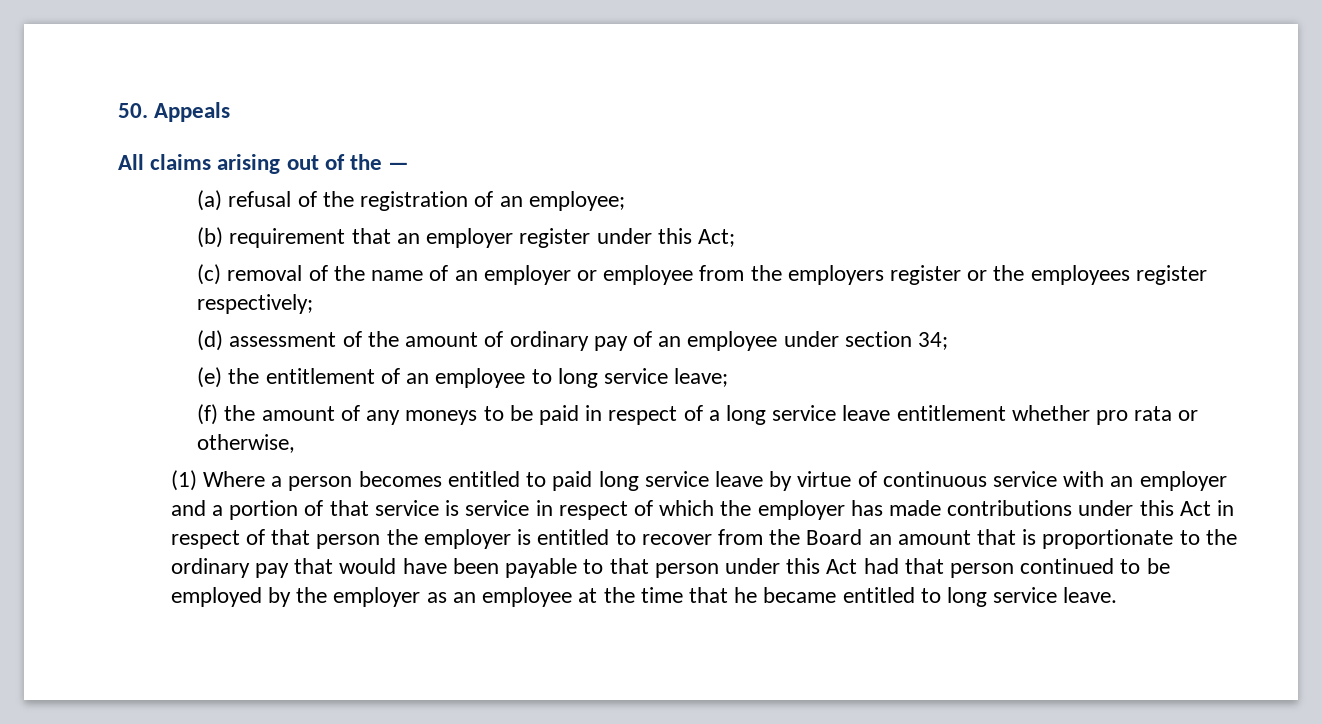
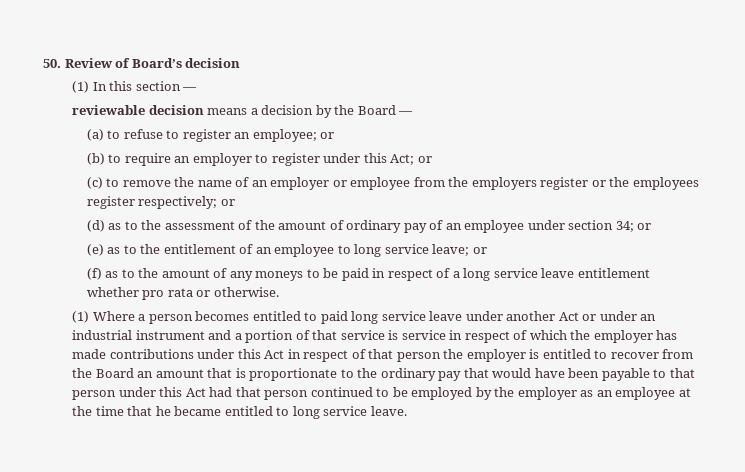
[154,102,231,122] [118,154,410,174] [197,190,494,211] Appeals // All claims arising out of the — // (a) refusal of the registration of -> [64,58,241,68] [72,81,198,93] [72,105,414,118] [86,129,231,142] Review of Board’s decision // (1) In this section — // reviewable decision means a decision by the Board — // (a) to refuse to register
(625, 201) none -> [320,132,335,139] or
[229,228,514,248] requirement that an employer -> [108,153,269,166] to require an employer to
(735, 238) none -> [417,156,432,163] or
[227,265,328,281] removal of -> [106,178,171,187] to remove
(314, 304) none -> [220,199,235,206] or
(224, 340) none -> [108,220,162,230] as to the
(948, 341) none -> [637,223,652,230] or
(223, 377) none -> [107,245,137,254] as to
(729, 377) none -> [472,247,487,254] or
(219, 414) none -> [105,269,135,278] as to
[197,434,296,453] otherwise, -> [213,287,279,297] otherwise.
[769,471,1227,491] by virtue of continuous service with an employer -> [465,311,657,321] [72,330,205,340] under another Act or under an industrial instrument

